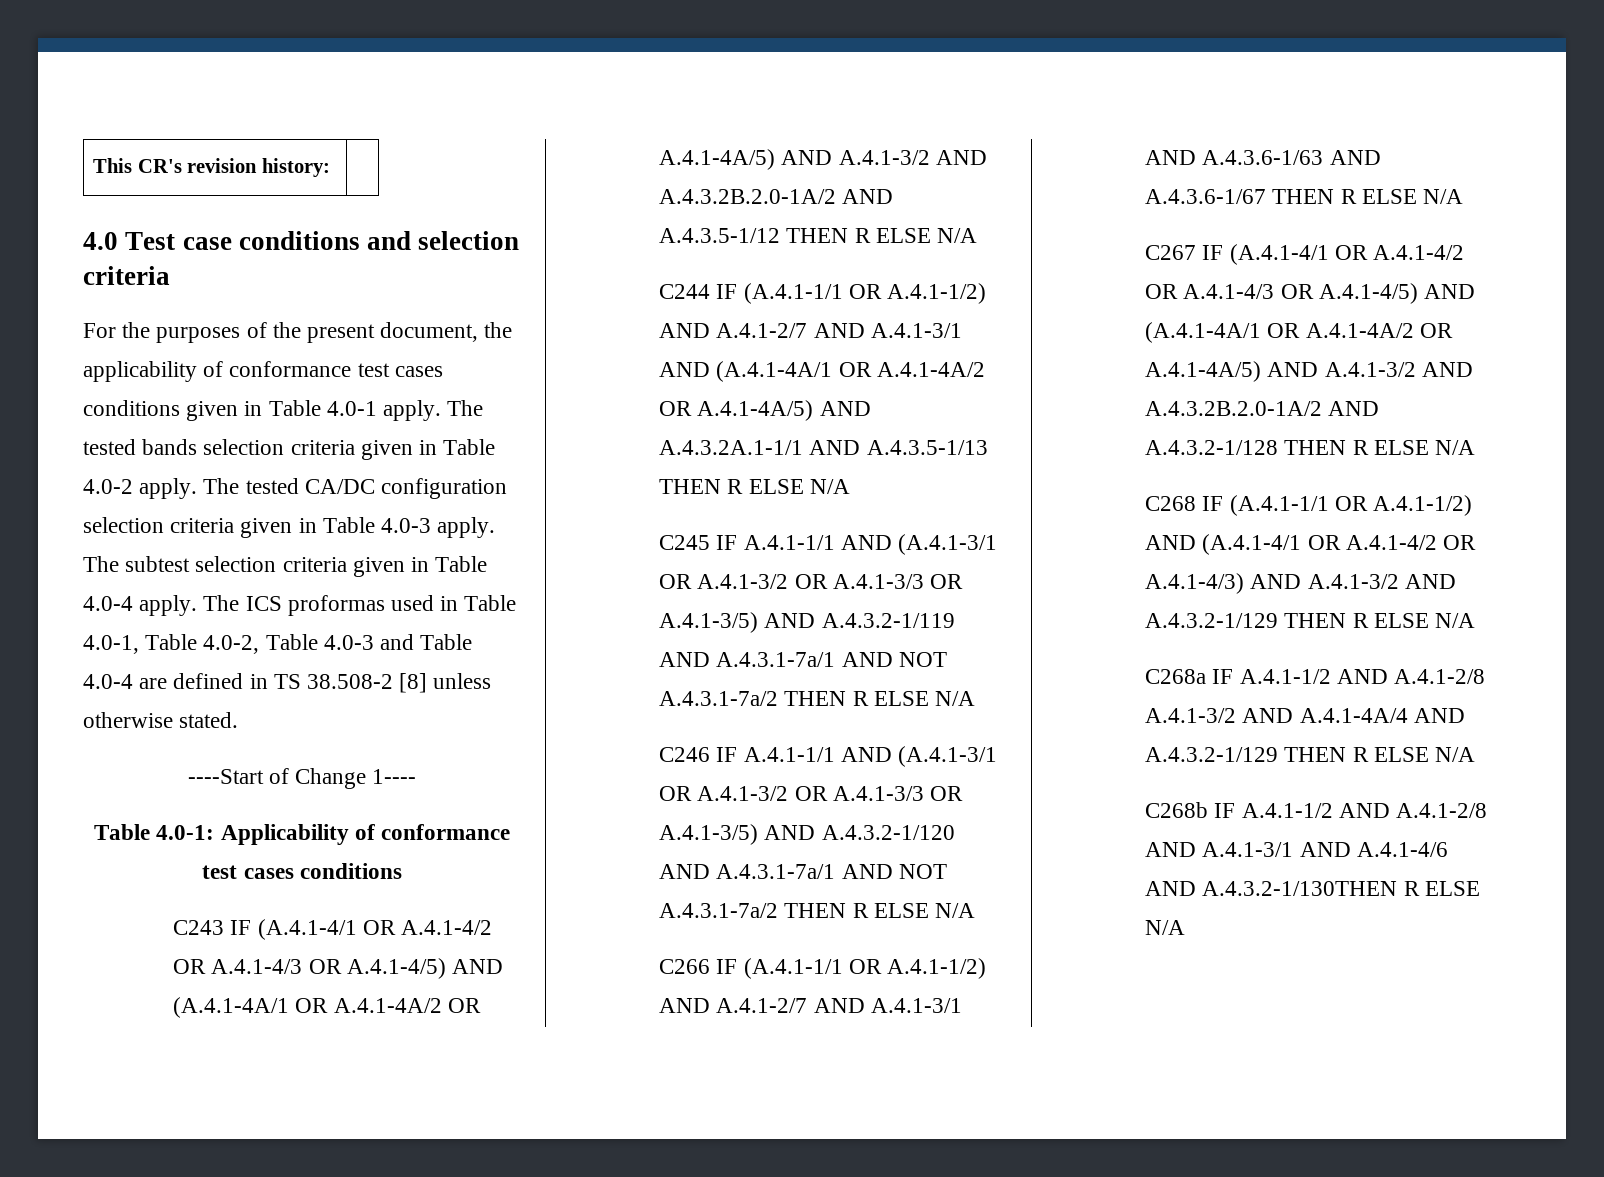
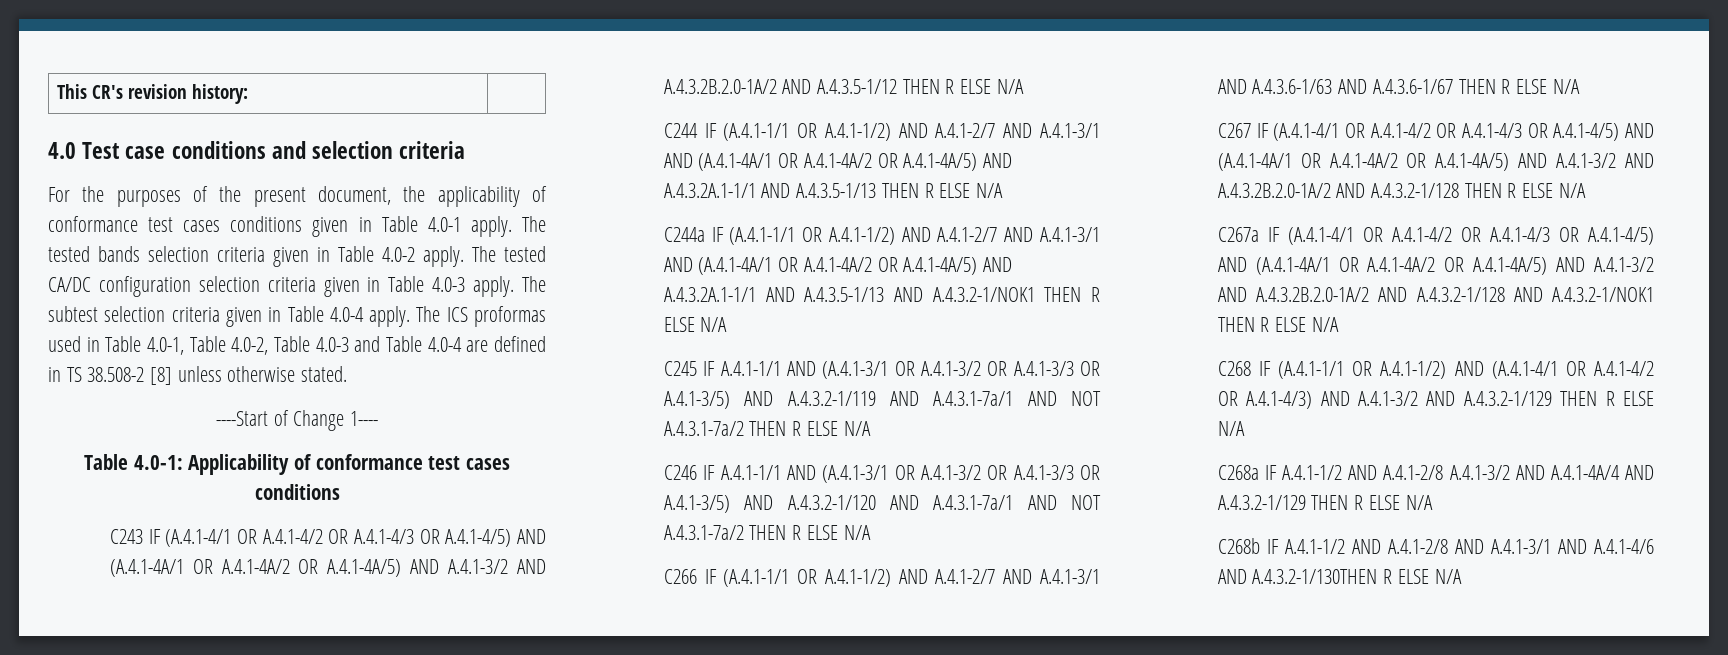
(850, 486) none -> [663,227,1100,245] [663,257,1012,275] [663,287,1100,302] [663,317,728,332] // C244a IF (A.4.1-1/1 OR A.4.1-1/2) AND A.4.1-2/7 AND A.4.1-3/1 AND (A.4.1-4A/1 OR A.4.1-4A/2 OR A.4.1-4A/5) AND A.4.3.2A.1-1/1 AND A.4.3.5-1/13 AND A.4.3.2-1/NOK1 THEN R ELSE N/A
(1475, 447) none -> [1217,227,1654,245] [1217,257,1654,275] [1217,287,1654,302] [1217,317,1339,332] // C267a IF (A.4.1-4/1 OR A.4.1-4/2 OR A.4.1-4/3 OR A.4.1-4/5) AND (A.4.1-4A/1 OR A.4.1-4A/2 OR A.4.1-4A/5) AND A.4.1-3/2 AND A.4.3.2B.2.0-1A/2 AND A.4.3.2-1/128 AND A.4.3.2-1/NOK1 THEN R ELSE N/A

